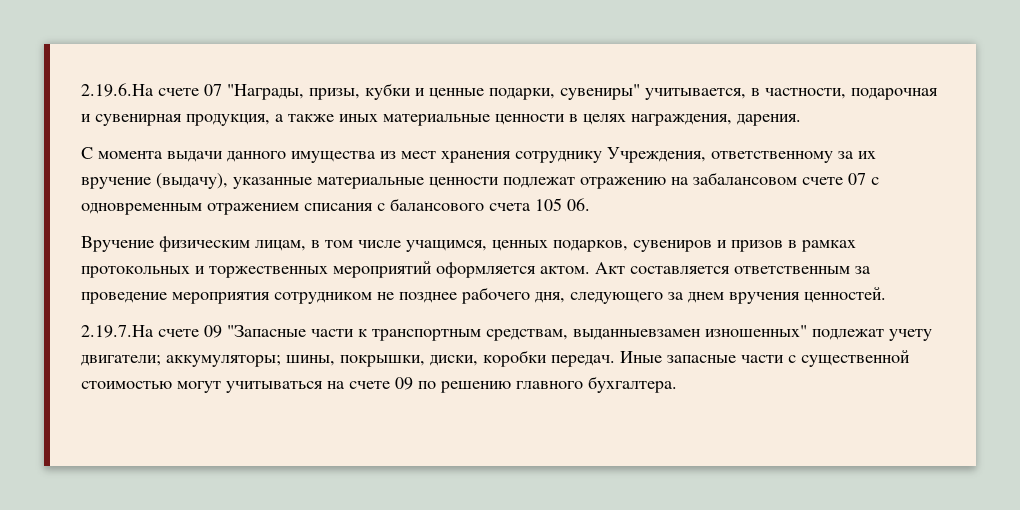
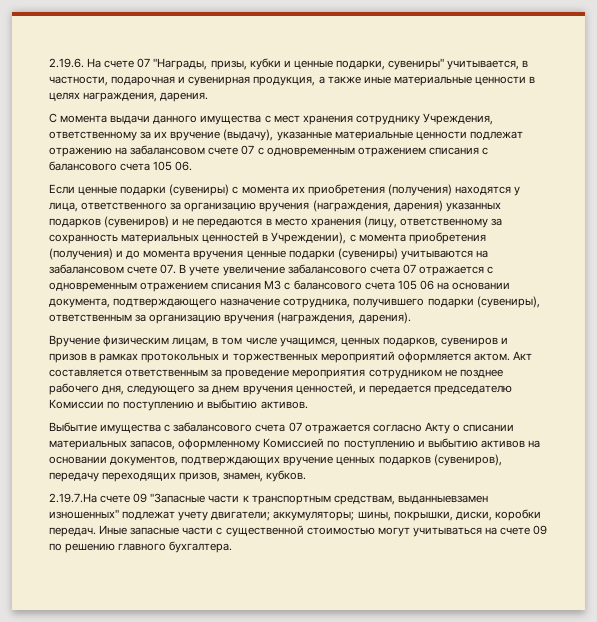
[81,83,154,97] 2.19.6.На -> [49,58,102,68] 2.19.6. На
[339,114,378,122] иных -> [363,76,391,84] иные
[380,151,396,159] из -> [264,115,271,123] с
(590, 204) none -> [49,184,521,196] [49,200,501,212] [49,216,503,228] [49,232,486,244] [49,248,488,260] [49,264,494,276] [49,280,511,292] [49,296,540,308] [49,312,411,324] // Если ценные подарки (сувениры) с момента их приобретения (получения) находятся у лица, ответственного за организацию вручения (награждения, дарения) указанных подарков (сувениров) и не передаются в место хранения (лицу, ответственному за сохранность материальных ценностей в Учреждении), с момента приобретения (получения) и до момента вручения ценные подарки (сувениры) учитываются на забалансовом счете 07. В учете увеличение забалансового счета 07 отражается с одновременным отражением списания МЗ с балансового счета 105 06 на основании документа, подтверждающего назначение сотрудника, получившего подарки (сувениры), ответственным за организацию вручения (награждения, дарения).
[804,287,886,303] ценностей. -> [295,383,512,395] [49,399,308,411] [49,422,515,434] [49,438,540,450] [49,454,502,466] [49,470,307,482] ценностей, и передается председателю Комиссии по поступлению и выбытию активов. // Выбытие имущества с забалансового счета 07 отражается согласно Акту о списании материальных запасов, оформленному Комиссией по поступлению и выбытию активов на основании документов, подтверждающих вручение ценных подарков (сувениров), передачу переходящих призов, знамен, кубков.

